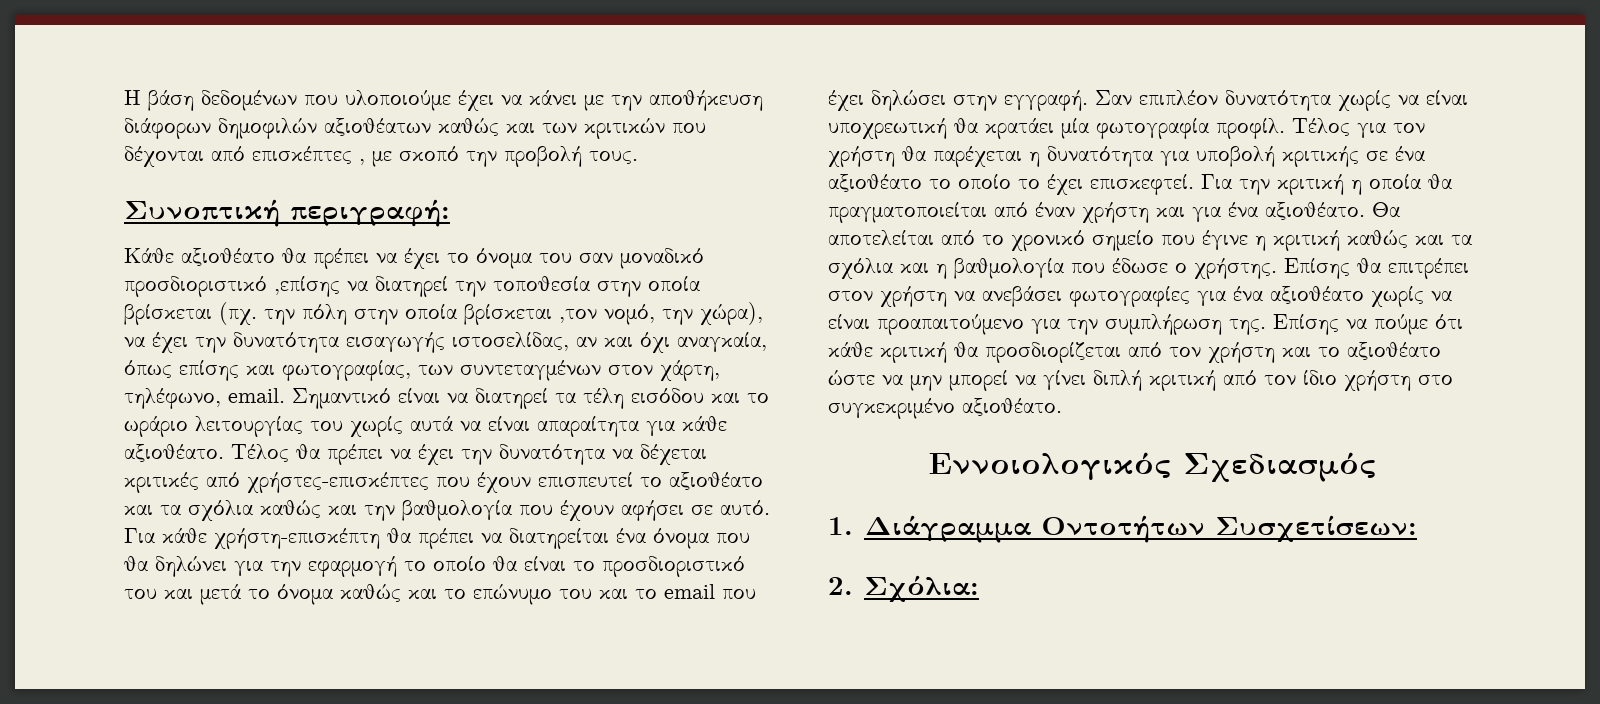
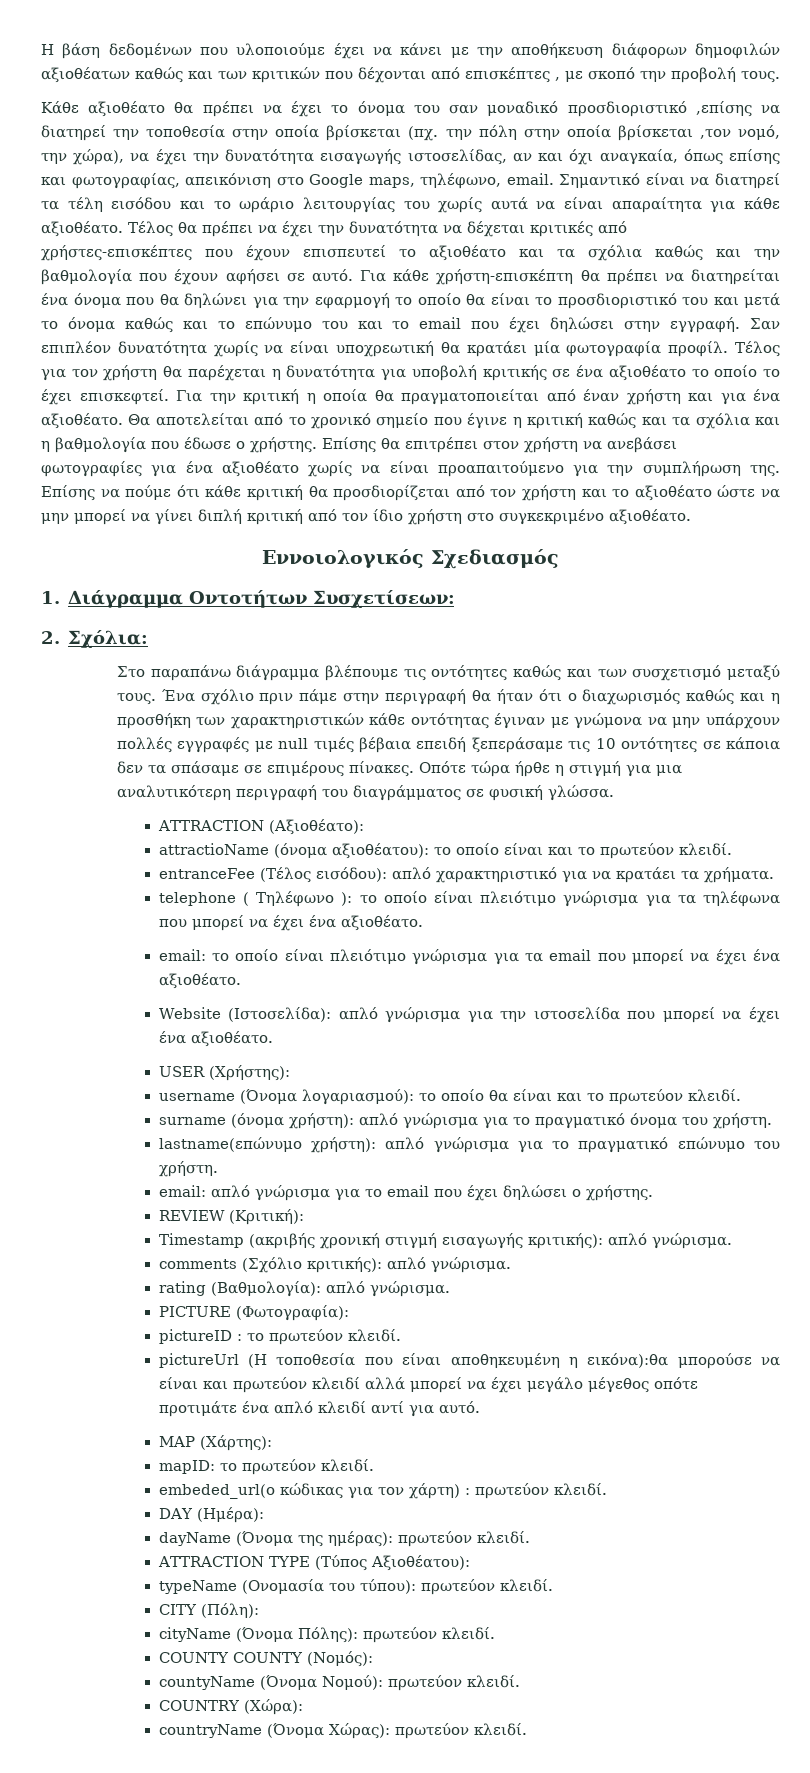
[124,199,450,227] // Συνοπτική περιγραφή: -> (780, 77) none
[418,360,720,381] των συντεταγμένων στον χάρτη, -> [185,173,415,188] απεικόνιση στο Google maps,
(979, 588) none -> [116,665,780,681] [116,689,781,705] [116,713,781,729] [116,737,781,753] [116,761,682,777] [116,785,614,801] [157,819,364,835] [158,843,732,859] [158,867,774,883] [158,891,781,907] [158,915,423,931] [158,949,780,965] [158,973,241,989] [158,1007,780,1023] [158,1031,273,1047] [158,1065,290,1081] [158,1089,741,1105] [158,1113,772,1129] [158,1137,780,1153] [158,1161,218,1177] [158,1185,653,1201] [158,1209,304,1225] [158,1233,732,1249] [158,1257,511,1273] [158,1281,450,1297] [158,1305,349,1321] [158,1329,401,1345] [158,1353,781,1369] [158,1377,698,1393] [158,1401,480,1417] [158,1435,272,1451] [158,1459,374,1475] [158,1483,607,1499] [158,1507,264,1523] [158,1531,530,1547] [157,1555,470,1571] [158,1579,553,1595] [158,1603,259,1618] [158,1627,495,1643] [158,1651,373,1667] [158,1675,520,1691] [158,1699,303,1715] [158,1723,527,1739] // Στο παραπάνω διάγραμμα βλέπουμε τις οντότητες καθώς και των συσχετισμό μεταξύ τους. Ένα σχόλιο πριν πάμε στην περιγραφή θα ήταν ότι ο διαχωρισμός καθώς και η προσθήκη των χαρακτηριστικών κάθε οντότητας έγιναν με γνώμονα να μην υπάρχουν πολλές εγγραφές με null τιμές βέβαια επειδή ξεπεράσαμε τις 10 οντότητες σε κάποια δεν τα σπάσαμε σε επιμέρους πίνακες. Οπότε τώρα ήρθε η στιγμή για μια αναλυτικότερη περιγραφή του διαγράμματος σε φυσική γλώσσα. // ATTRACTION (Αξιοθέατο): // attractioName (όνομα αξιοθέατου): το οποίο είναι και το πρωτεύον κλειδί. // entranceFee (Τέλος εισόδου): απλό χαρακτηριστικό για να κρατάει τα χρήματα. // telephone ( Τηλέφωνο ): το οποίο είναι πλειότιμο γνώρισμα για τα τηλέφωνα που μπορεί να έχει ένα αξιοθέατο. // email: το οποίο είναι πλειότιμο γνώρισμα για τα email που μπορεί να έχει ένα αξιοθέατο. // Website (Ιστοσελίδα): απλό γνώρισμα για την ιστοσελίδα που μπορεί να έχει ένα αξιοθέατο. // USER (Χρήστης): // username (Όνομα λογαριασμού): το οποίο θα είναι και το πρωτεύον κλειδί. // surname (όνομα χρήστη): απλό γνώρισμα για το πραγματικό όνομα του χρήστη. // lastname(επώνυμο χρήστη): απλό γνώρισμα για το πραγματικό επώνυμο του χρήστη. // email: απλό γνώρισμα για το email που έχει δηλώσει ο χρήστης. // REVIEW (Κριτική): // Timestamp (ακριβής χρονική στιγμή εισαγωγής κριτικής): απλό γνώρισμα. // comments (Σχόλιο κριτικής): απλό γνώρισμα. // rating (Βαθμολογία): απλό γνώρισμα. // PICTURE (Φωτογραφία): // pictureID : το πρωτεύον κλειδί. // pictureUrl (Η τοποθεσία που είναι αποθηκευμένη η εικόνα):θα μπορούσε να είναι και πρωτεύον κλειδί αλλά μπορεί να έχει μεγάλο μέγεθος οπότε προτιμάτε ένα απλό κλειδί αντί για αυτό. // MAP (Χάρτης): // mapID: το πρωτεύον κλειδί. // embeded_url(ο κώδικας για τον χάρτη) : πρωτεύον κλειδί. // DAY (Ημέρα): // dayName (Όνομα της ημέρας): πρωτεύον κλειδί. // ATTRACTION TYPE (Τύπος Αξιοθέατου): // typeName (Ονομασία του τύπου): πρωτεύον κλειδί. // CITY (Πόλη): // cityName (Όνομα Πόλης): πρωτεύον κλειδί. // COUNTY COUNTY (Νομός): // countyName (Όνομα Νομού): πρωτεύον κλειδί. // COUNTRY (Χώρα): // countryName (Όνομα Χώρας): πρωτεύον κλειδί.

